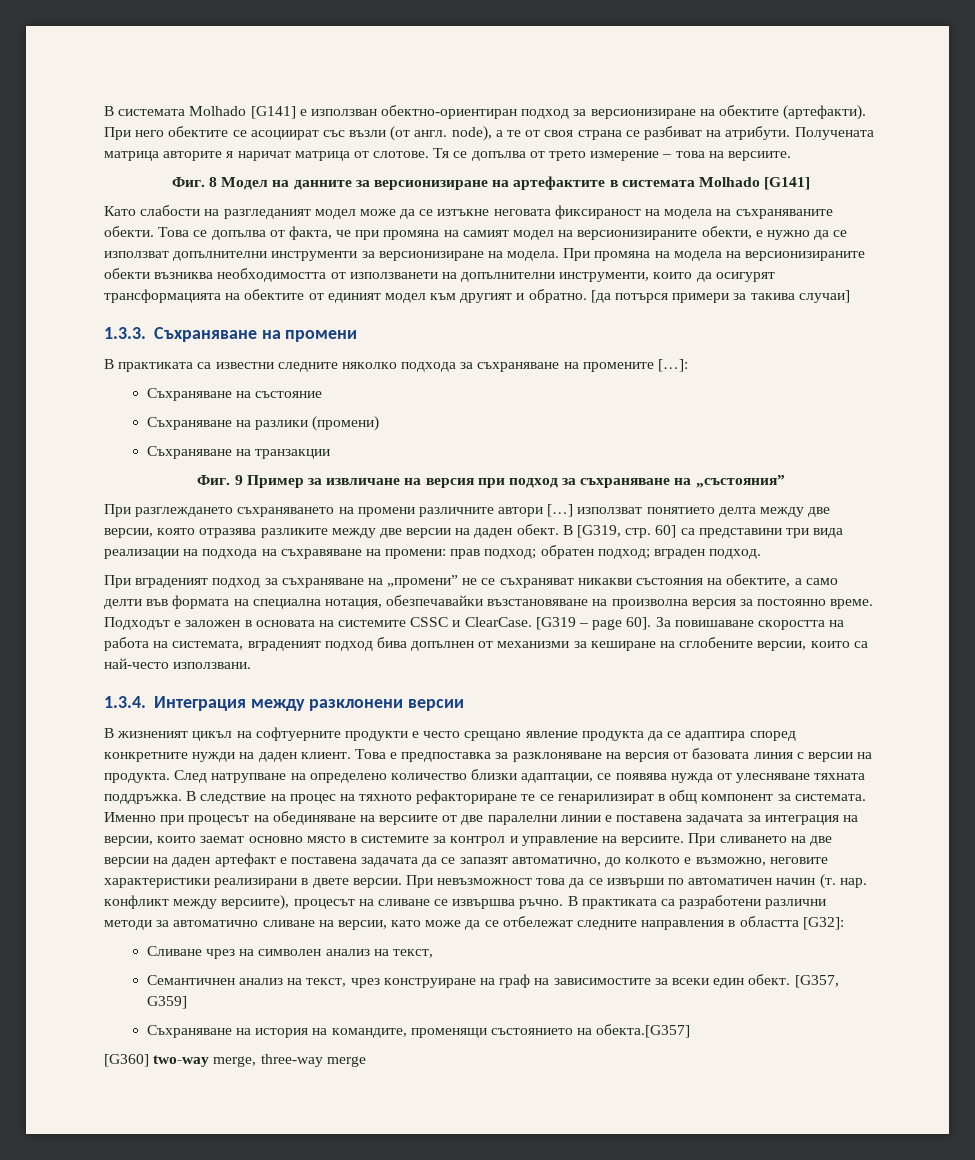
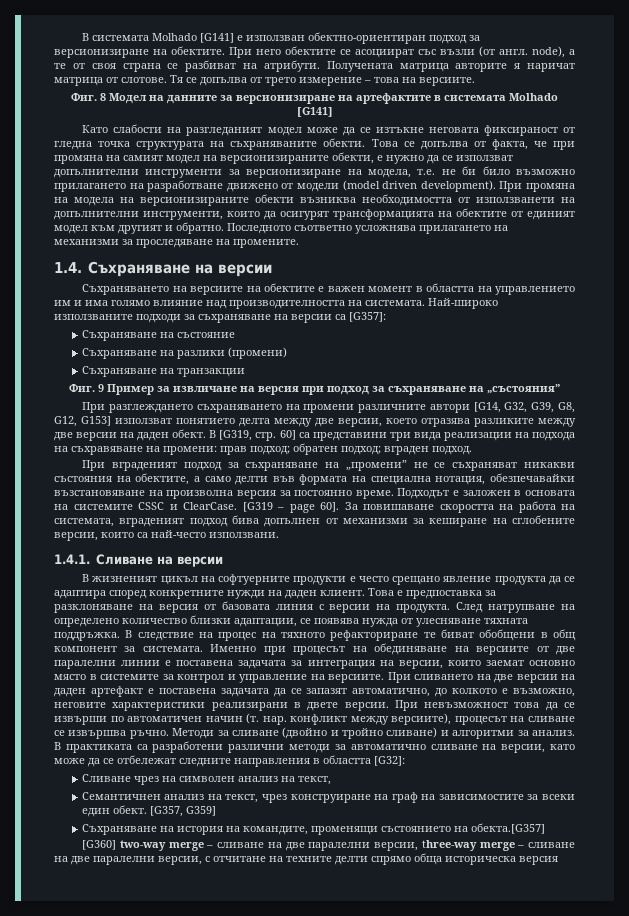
[719,105,867,120] обектите (артефакти). -> [171,46,225,55] обектите.
[645,209,713,219] на модела -> [563,127,575,133] [54,141,205,150] от гледна точка структурата
[507,251,560,261] модела. -> [368,166,575,178] [54,180,496,192] модела, т.е. не би било възможно прилагането на разработване движено от модели (model driven development).
[590,290,850,303] [104,327,358,342] [104,359,689,372] [да потърся примери за такива случаи] // 1.3.3. Съхраняване на промени // В практиката са известни следните няколко подхода за съхраняване на промените […]: -> [227,223,508,234] [54,239,299,248] [54,261,272,277] [82,283,575,295] [54,298,498,309] [54,312,386,323] Последното съответно усложнява прилагането на механизми за проследяване на промените. // 1.4. Съхраняване на версии // Съхраняването на версиите на обектите е важен момент в областта на управлението им и има голямо влияние над производителността на системата. Най-широко използваните подходи за съхраняване на версии са [G357]:
[547,504,574,517] […] -> [473,402,575,413] [54,416,111,427] [G14, G32, G39, G8, G12, G153]
[157,528,196,535] която -> [386,418,417,424] коeто
[104,696,404,711] 1.3.4. Интеграция между разклонени -> [54,554,173,565] 1.4.1. Сливане на
[539,794,654,804] се генарилизират -> [440,629,536,641] биват обобщени
(564, 904) none -> [172,727,575,739] Методи за сливане (двойно и тройно сливане) и алгоритми за анализ.
[213,1054,366,1067] merge, three-way merge -> [168,840,575,851] [54,853,558,865] merge – сливане на две паралелни версии, three-way merge – сливане на две паралелни версии, с отчитане на техните делти спрямо обща историческа версия

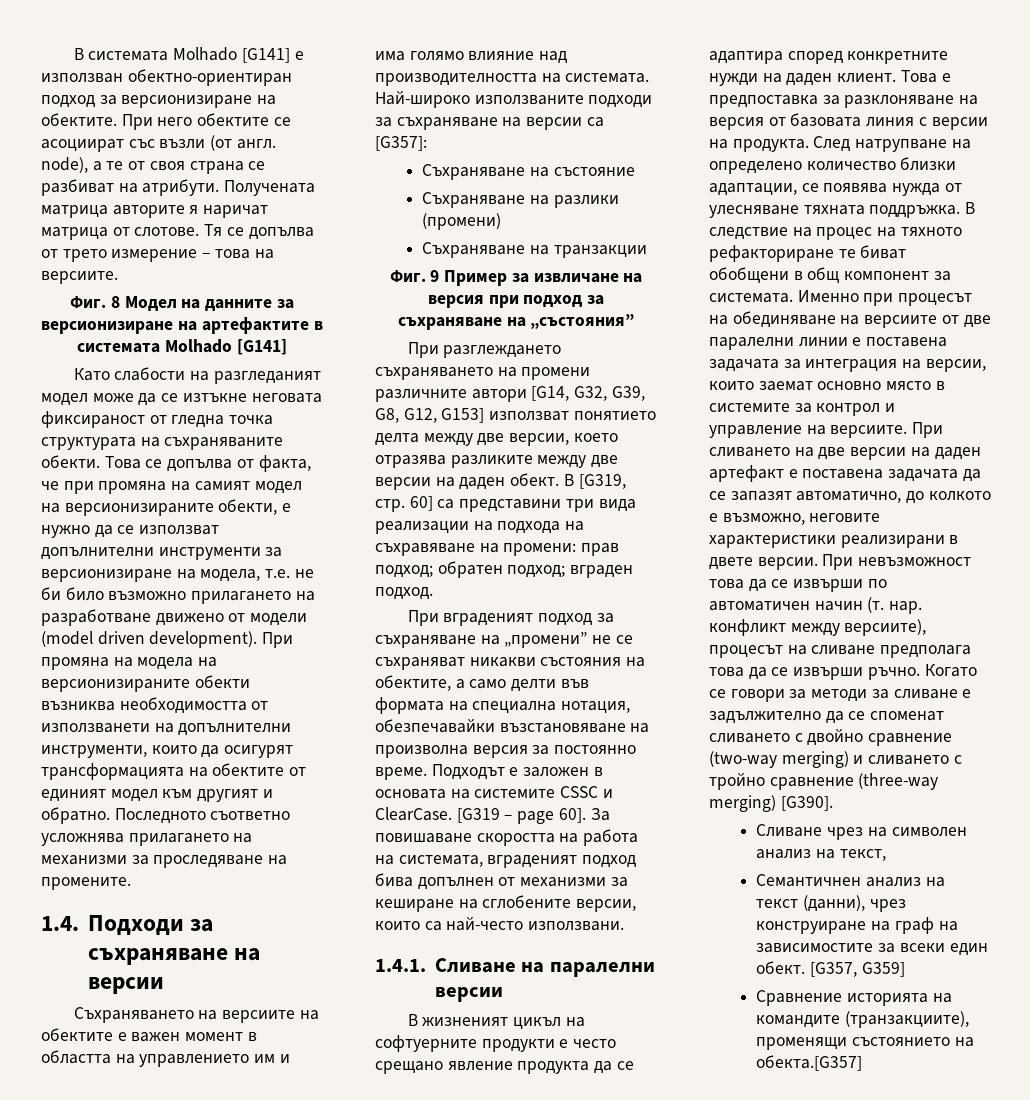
[87,261,190,277] Съхраняване -> [87,915,214,936] [87,948,228,965] Подходи за съхраняване
(173, 560) none -> [549,962,655,977] паралелни
[54,727,575,739] [54,741,575,753] [54,755,405,767] се извършва ръчно. Методи за сливане (двойно и тройно сливане) и алгоритми за анализ. В практиката са разработени различни методи за автоматично сливане на версии, като може да се отбележат следните направления в областта [G32]: -> [880,645,972,658] [709,664,977,680] [709,689,972,702] [709,711,945,724] [709,729,953,746] [709,751,962,768] [709,773,939,790] [709,795,833,812] предполага това да се извърши ръчно. Когато се говори за методи за сливане е задължително да се споменат сливането с двойно сравнение (two-way merging) и сливането с тройно сравнение (three-way merging) [G390].
[225,794,259,803] текст, -> [756,895,866,912] текст (данни),
[81,824,308,835] Съхраняване на история на командите, -> [756,990,952,1006] [756,1011,970,1028] Сравнение историята на командите (транзакциите),
[82,840,575,851] [54,853,558,865] // [G360] two-way merge – сливане на две паралелни версии, three-way merge – сливане на две паралелни версии, с отчитане на техните делти спрямо обща историческа версия -> (863, 1063) none

